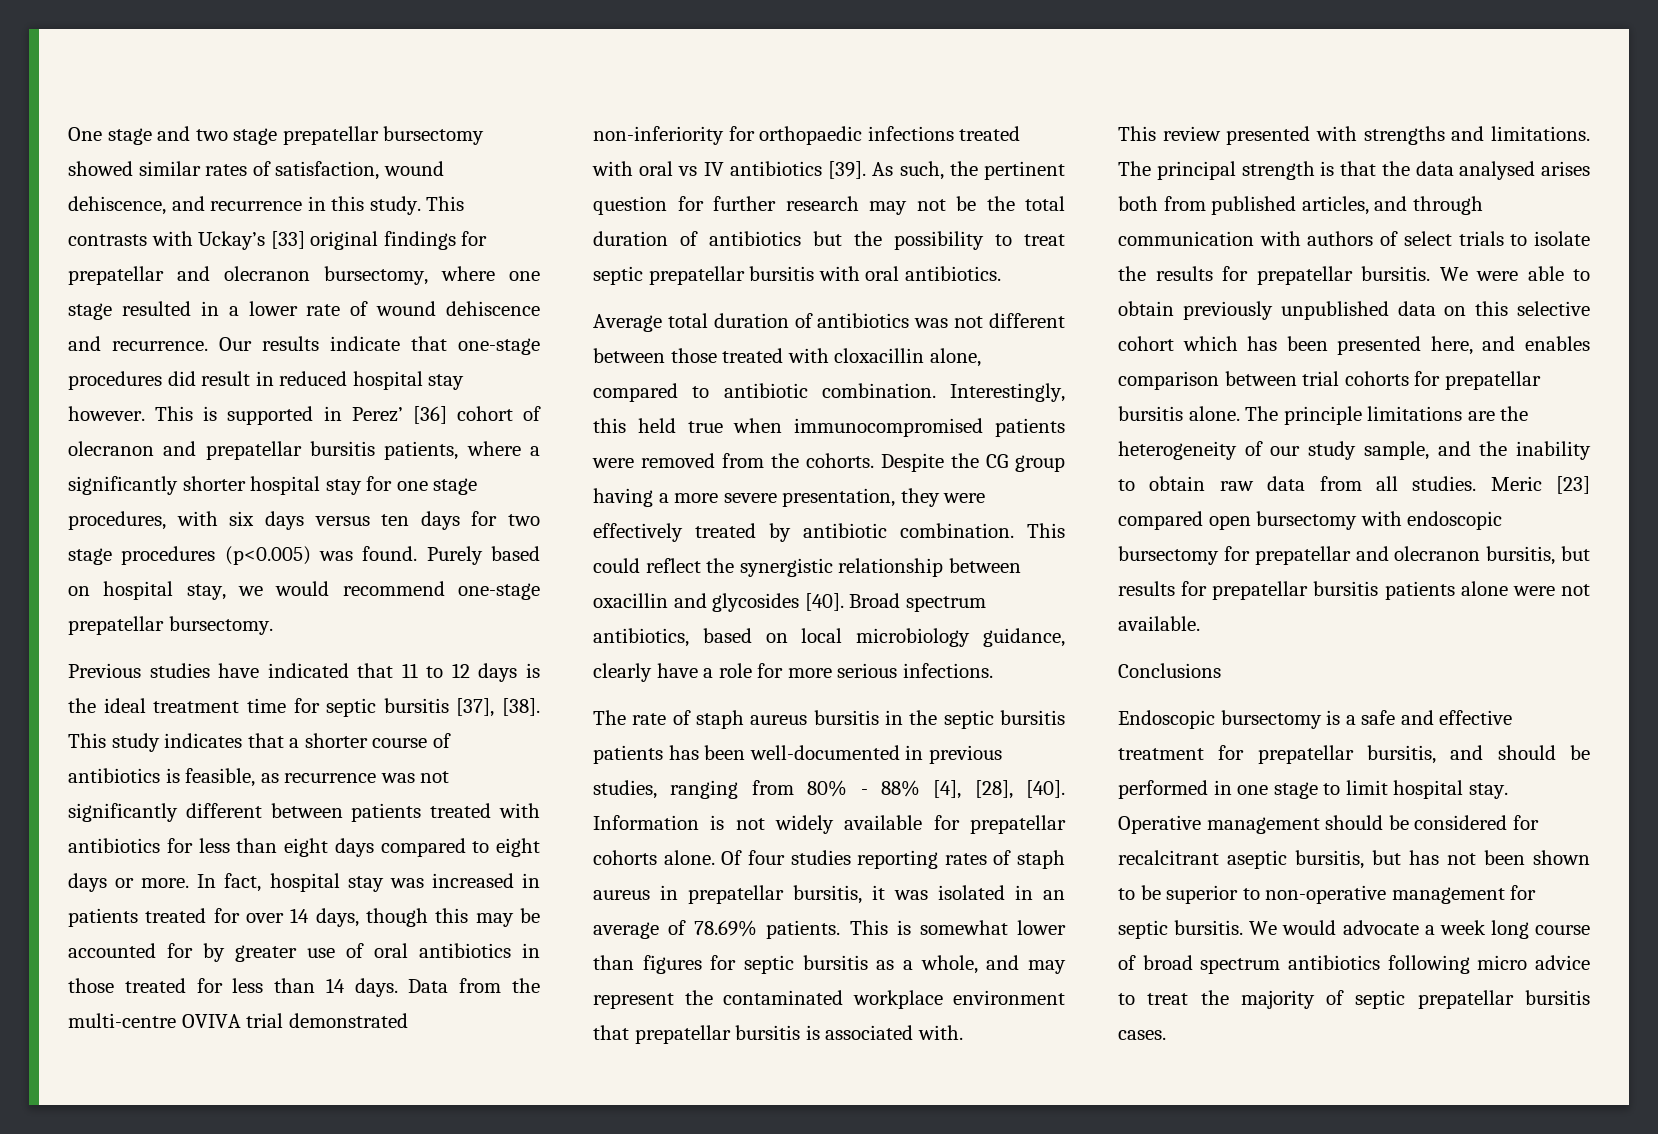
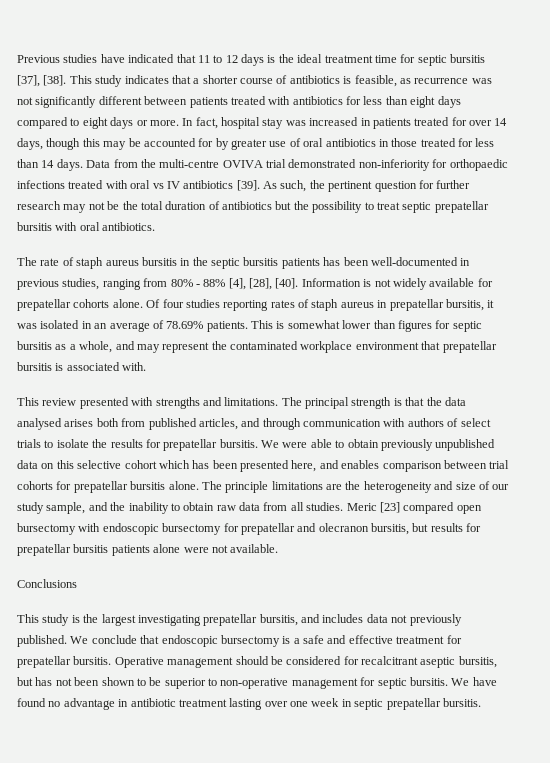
[68,126,485,145] [68,161,444,180] [68,196,465,215] [68,231,488,250] [68,266,540,285] [68,301,540,320] [68,336,540,355] [68,371,465,390] [68,406,541,425] [68,441,540,460] [68,476,478,495] [68,511,540,530] [68,546,540,565] [68,581,540,600] [68,616,273,635] One stage and two stage prepatellar bursectomy showed similar rates of satisfaction, wound dehiscence, and recurrence in this study. This contrasts with Uckay’s [33] original findings for prepatellar and olecranon bursectomy, where one stage resulted in a lower rate of wound dehiscence and recurrence. Our results indicate that one-stage procedures did result in reduced hospital stay however. This is supported in Perez’ [36] cohort of olecranon and prepatellar bursitis patients, where a significantly shorter hospital stay for one stage procedures, with six days versus ten days for two stage procedures (p<0.005) was found. Purely based on hospital stay, we would recommend one-stage prepatellar bursectomy. // -> (17, 59) none
[593,313,1065,332] [593,348,981,367] [593,383,1065,402] [593,418,1065,437] [592,453,1065,472] [593,488,986,507] [593,523,1065,542] [593,558,1021,577] [593,593,986,612] [593,628,1065,647] [593,663,993,682] // Average total duration of antibiotics was not different between those treated with cloxacillin alone, compared to antibiotic combination. Interestingly, this held true when immunocompromised patients were removed from the cohorts. Despite the CG group having a more severe presentation, they were effectively treated by antibiotic combination. This could reflect the synergistic relationship between oxacillin and glycosides [40]. Broad spectrum antibiotics, based on local microbiology guidance, clearly have a role for more serious infections. -> (156, 226) none
(1237, 450) none -> [434,481,476,490] and size
[1118,710,1215,729] Endoscopic -> [17,614,462,626] [17,635,218,647] This study is the largest investigating prepatellar bursitis, and includes data not previously published. We conclude that endoscopic
[1367,745,1590,764] [1118,780,1508,799] bursitis, and should be performed in one stage to limit hospital stay. -> [73,656,112,665] bursitis.
[1282,920,1590,939] [1118,955,1590,974] [1118,990,1590,1009] [1118,1030,1166,1040] would advocate a week long course of broad spectrum antibiotics following micro advice to treat the majority of septic prepatellar bursitis cases. -> [472,677,497,686] [17,698,481,710] have found no advantage in antibiotic treatment lasting over one week in septic prepatellar bursitis.

